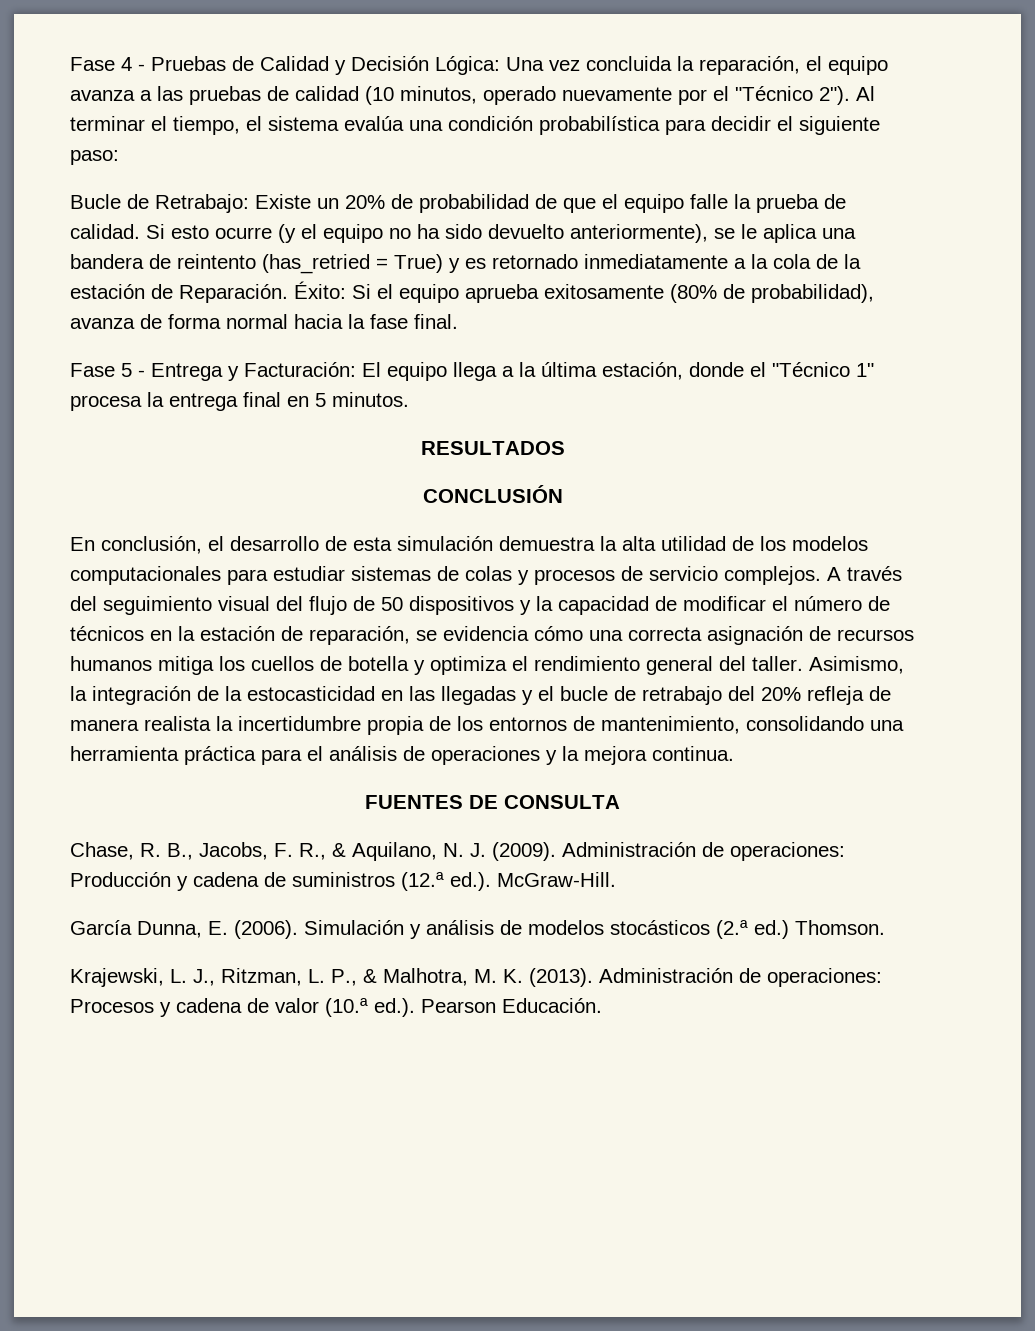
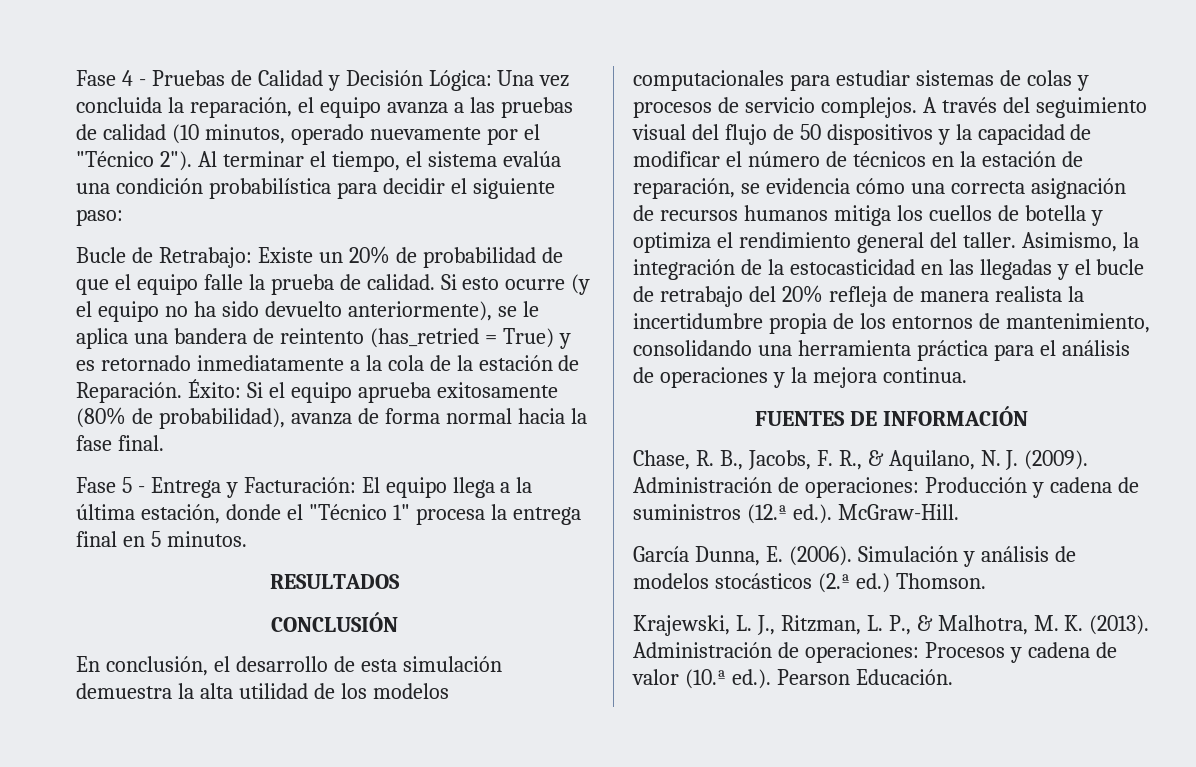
[504,795,620,809] CONSULTA -> [882,406,1028,426] INFORMACIÓN

